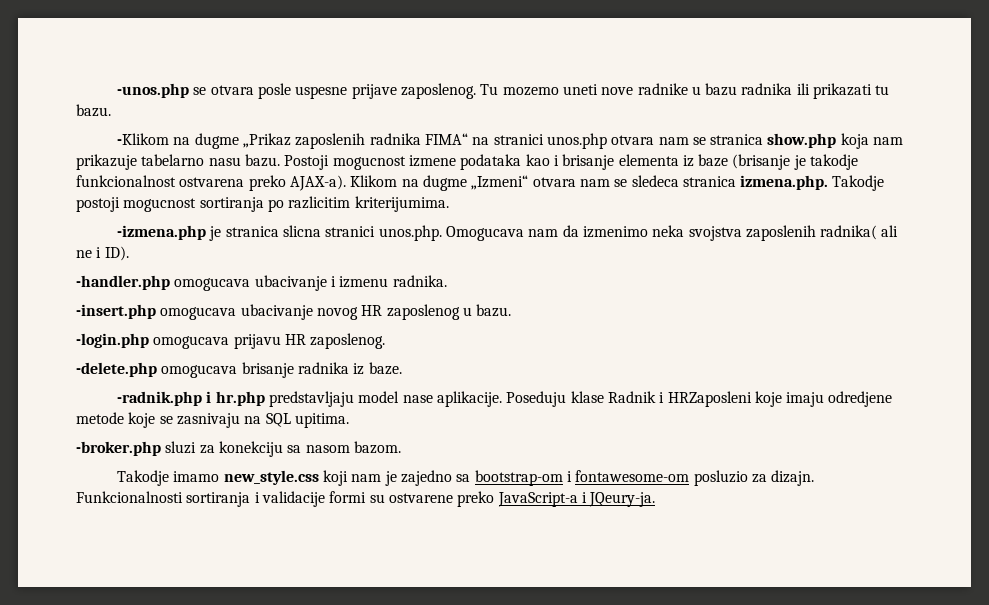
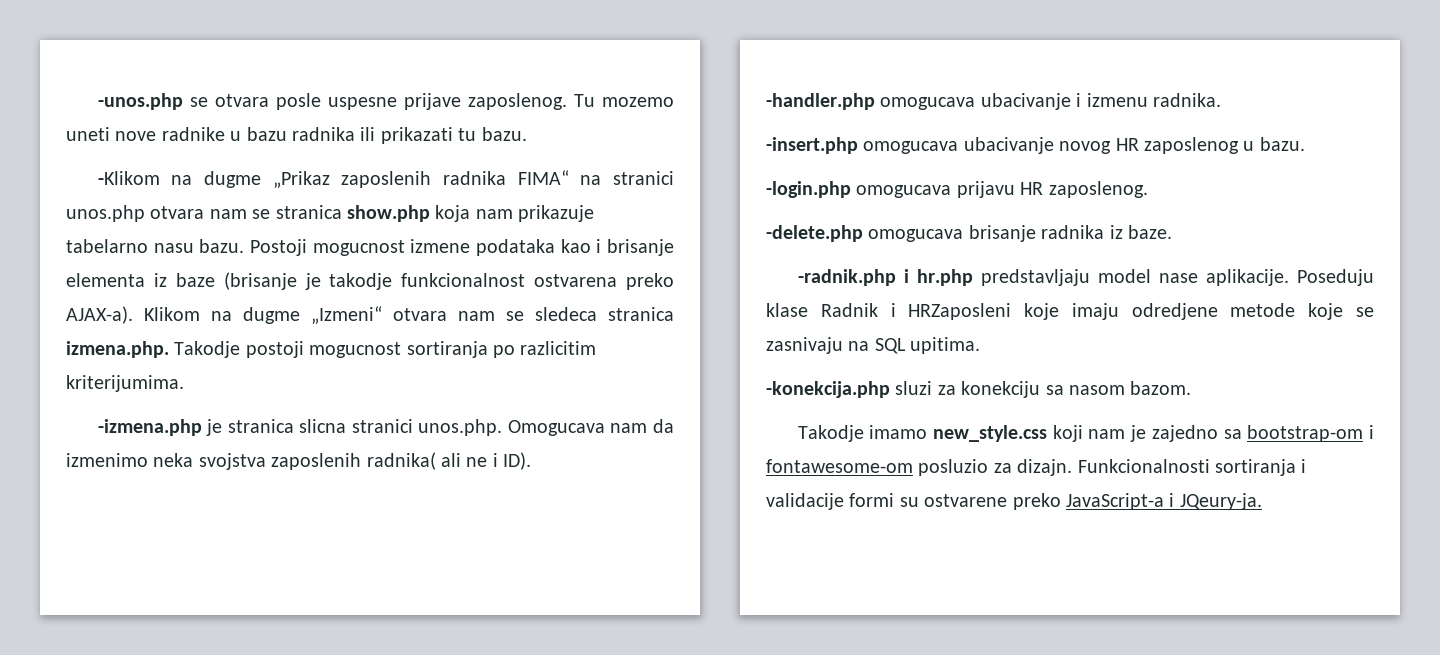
[76,441,161,456] -broker.php -> [766,381,890,398] -konekcija.php

